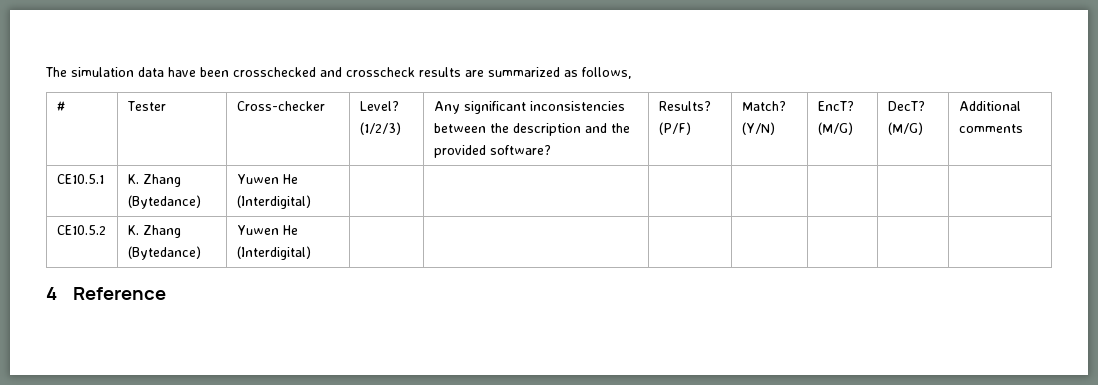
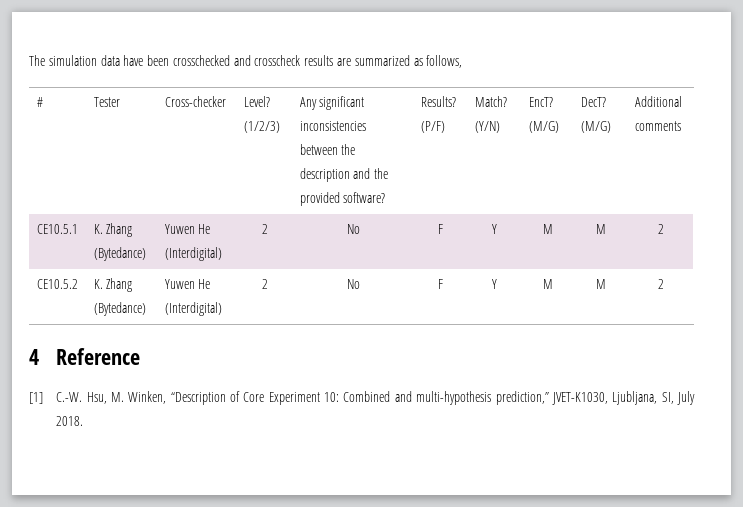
(311, 202) | | | | | | -> [261,224,268,234] [346,224,360,234] [438,224,443,234] [492,224,497,234] [542,224,553,234] [595,224,606,234] [657,224,664,234] 2 | No | F | Y | M | M | 2
[46,287,166,300] | | | | | | // 4 Reference -> [261,279,268,289] [346,279,360,289] [438,279,443,289] [492,279,497,289] [542,279,553,289] [595,279,606,289] [657,279,664,289] [29,348,141,365] [29,391,695,405] [56,416,84,426] 2 | No | F | Y | M | M | 2 // 4 Reference // [1] C.-W. Hsu, M. Winken, “Description of Core Experiment 10: Combined and multi-hypothesis prediction,” JVET-K1030, Ljubljana, SI, July 2018.

